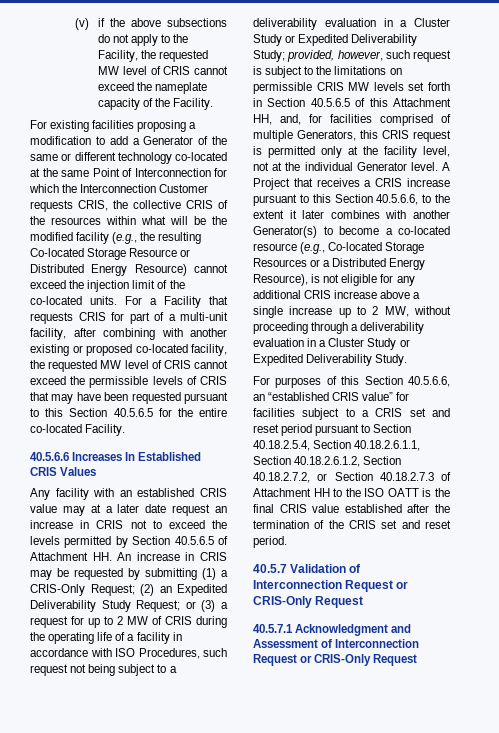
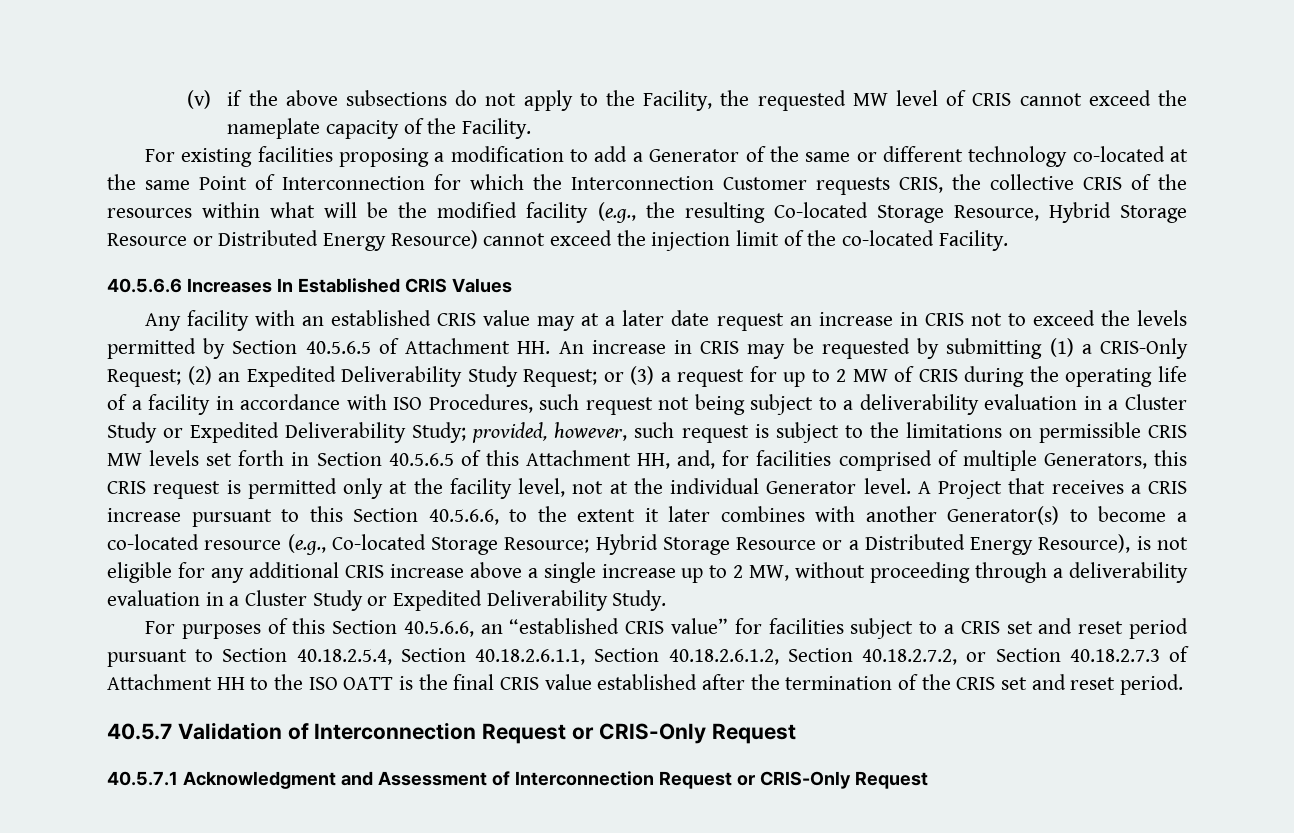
(127, 254) none -> [953,202,1187,223] Resource, Hybrid Storage
[90,296,228,308] [30,312,228,324] [30,328,227,340] [30,344,227,356] [30,360,228,372] [30,376,227,388] [30,392,229,404] [30,408,227,417] [30,424,82,433] units. For a Facility that requests CRIS for part of a multi-unit facility, after combining with another existing or proposed co-located facility, the requested MW level of CRIS cannot exceed the permissible levels of CRIS that may have been requested pursuant to this Section 40.5.6.5 for the entire co-located -> (935, 238) none
[253,258,307,267] Resources -> [504,534,817,555] Resource; Hybrid Storage Resource

